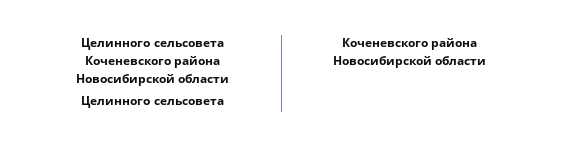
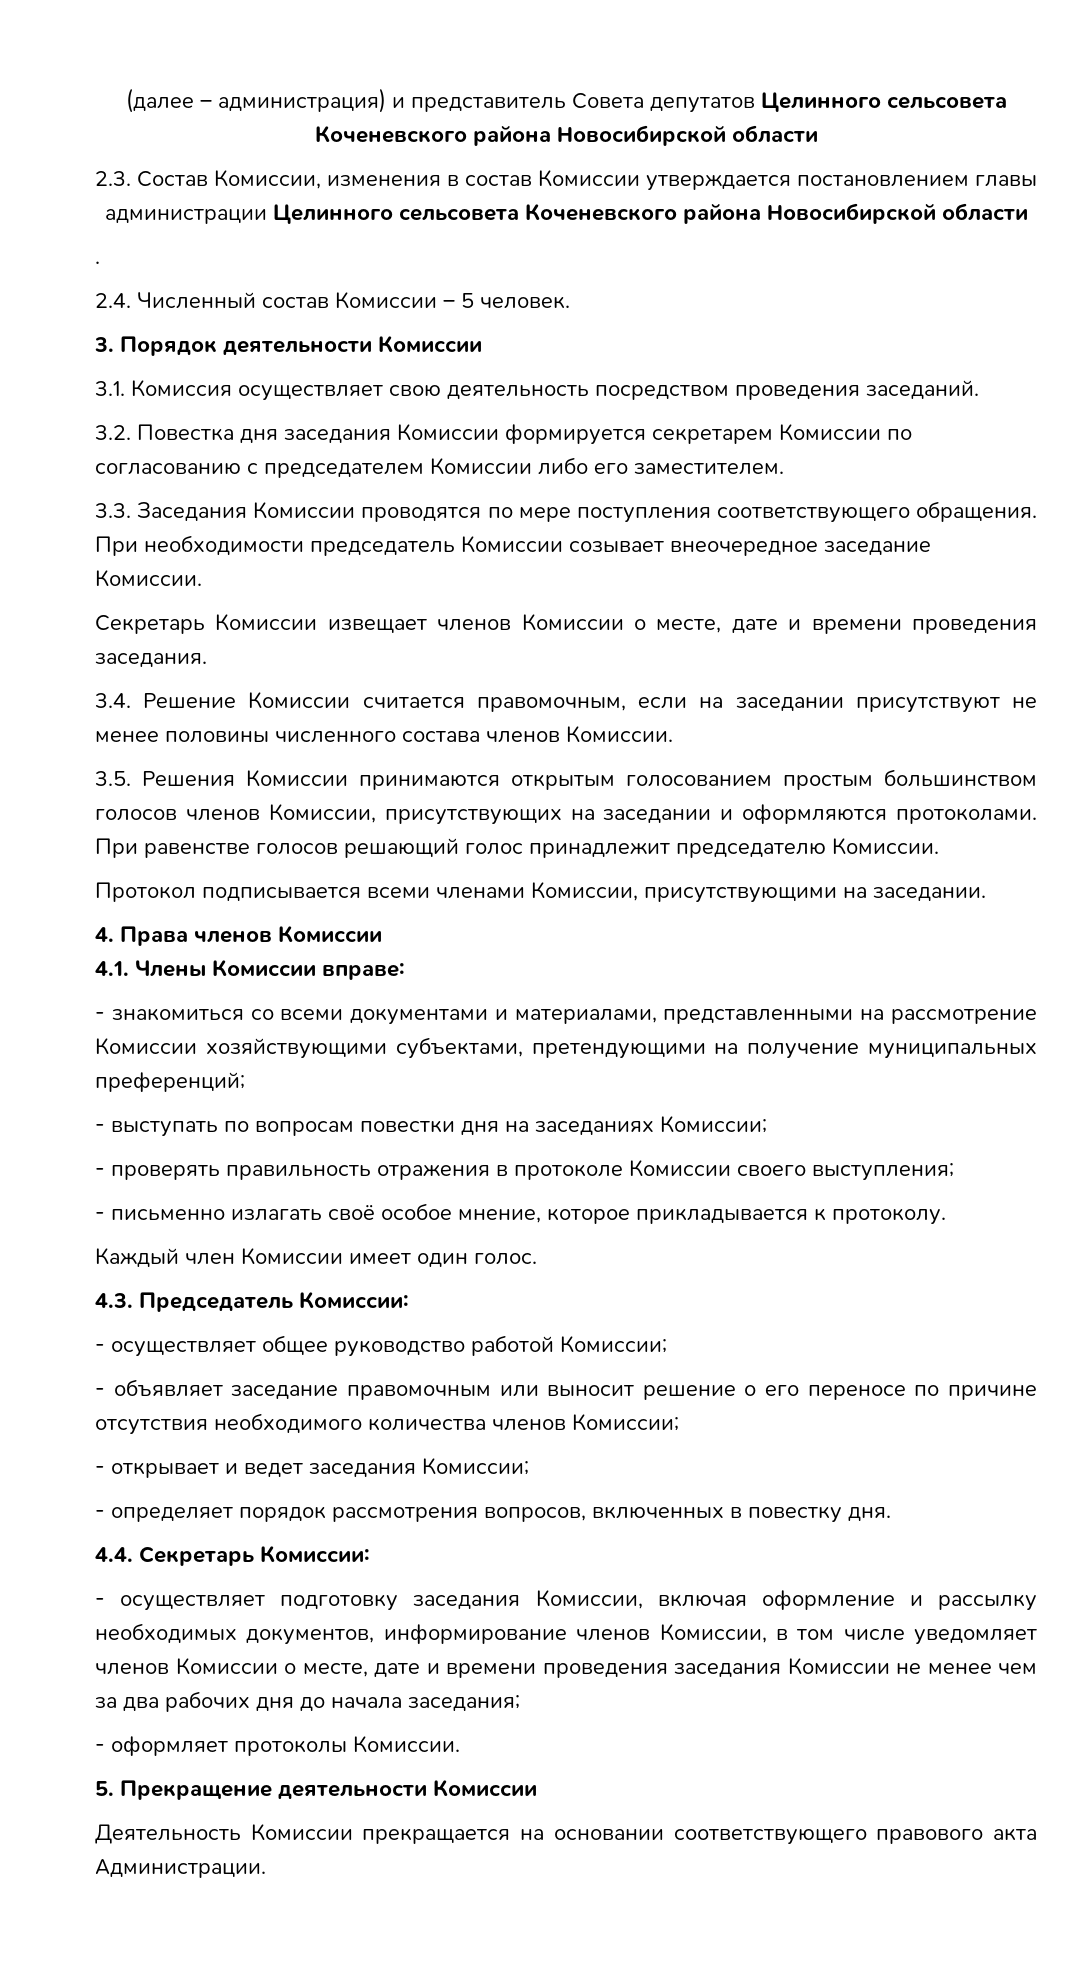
[81,38,224,50] [84,56,221,68] [75,74,230,86] [81,96,224,108] [341,38,478,50] [332,56,487,68] Целинного сельсовета Коченевского района Новосибирской области // Целинного сельсовета Коченевского района Новосибирской области -> [125,88,1007,113] [314,125,818,146] [95,169,1037,191] [104,203,1028,224] [95,261,100,264] [95,291,570,309] [94,335,482,356] [95,379,979,401] [95,423,912,445] [95,457,784,478] [95,501,1037,523] [95,535,931,556] [95,569,202,587] [95,613,1037,634] [95,653,207,668] [95,691,1037,713] [95,725,673,743] [95,769,1037,790] [95,803,1037,825] [95,837,939,858] [95,881,986,903] [95,925,382,946] [95,959,405,980] [95,1008,1037,1025] [95,1037,1037,1059] [95,1072,245,1092] [95,1115,767,1137] [95,1159,954,1181] [95,1203,946,1225] [95,1247,537,1268] [95,1291,409,1312] [95,1335,667,1357] [95,1379,1037,1400] [95,1413,679,1435] [95,1457,529,1478] [95,1506,891,1523] [95,1545,370,1566] [95,1589,1037,1611] [95,1623,1037,1645] [95,1657,1037,1678] [95,1691,520,1712] [95,1735,460,1756] [95,1779,537,1800] [95,1823,1037,1845] [95,1859,266,1878] (далее – администрация) и представитель Совета депутатов Целинного сельсовета Коченевского района Новосибирской области // 2.3. Состав Комиссии, изменения в состав Комиссии утверждается постановлением главы администрации Целинного сельсовета Коченевского района Новосибирской области // . // 2.4. Численный состав Комиссии – 5 человек. // 3. Порядок деятельности Комиссии // 3.1. Комиссия осуществляет свою деятельность посредством проведения заседаний. // 3.2. Повестка дня заседания Комиссии формируется секретарем Комиссии по согласованию с председателем Комиссии либо его заместителем. // 3.3. Заседания Комиссии проводятся по мере поступления соответствующего обращения. При необходимости председатель Комиссии созывает внеочередное заседание Комиссии. // Секретарь Комиссии извещает членов Комиссии о месте, дате и времени проведения заседания. // 3.4. Решение Комиссии считается правомочным, если на заседании присутствуют не менее половины численного состава членов Комиссии. // 3.5. Решения Комиссии принимаются открытым голосованием простым большинством голосов членов Комиссии, присутствующих на заседании и оформляются протоколами. При равенстве голосов решающий голос принадлежит председателю Комиссии. // Протокол подписывается всеми членами Комиссии, присутствующими на заседании. // 4. Права членов Комиссии // 4.1. Члены Комиссии вправе: // - знакомиться со всеми документами и материалами, представленными на рассмотрение Комиссии хозяйствующими субъектами, претендующими на получение муниципальных преференций; // - выступать по вопросам повестки дня на заседаниях Комиссии; // - проверять правильность отражения в протоколе Комиссии своего выступления; // - письменно излагать своё особое мнение, которое прикладывается к протоколу. // Каждый член Комиссии имеет один голос. // 4.3. Председатель Комиссии: // - осуществляет общее руководство работой Комиссии; // - объявляет заседание правомочным или выносит решение о его переносе по причине отсутствия необходимого количества членов Комиссии; // - открывает и ведет заседания Комиссии; // - определяет порядок рассмотрения вопросов, включенных в повестку дня. // 4.4. Секретарь Комиссии: // - осуществляет подготовку заседания Комиссии, включая оформление и рассылку необходимых документов, информирование членов Комиссии, в том числе уведомляет членов Комиссии о месте, дате и времени проведения заседания Комиссии не менее чем за два рабочих дня до начала заседания; // - оформляет протоколы Комиссии. // 5. Прекращение деятельности Комиссии // Деятельность Комиссии прекращается на основании соответствующего правового акта Администрации.

